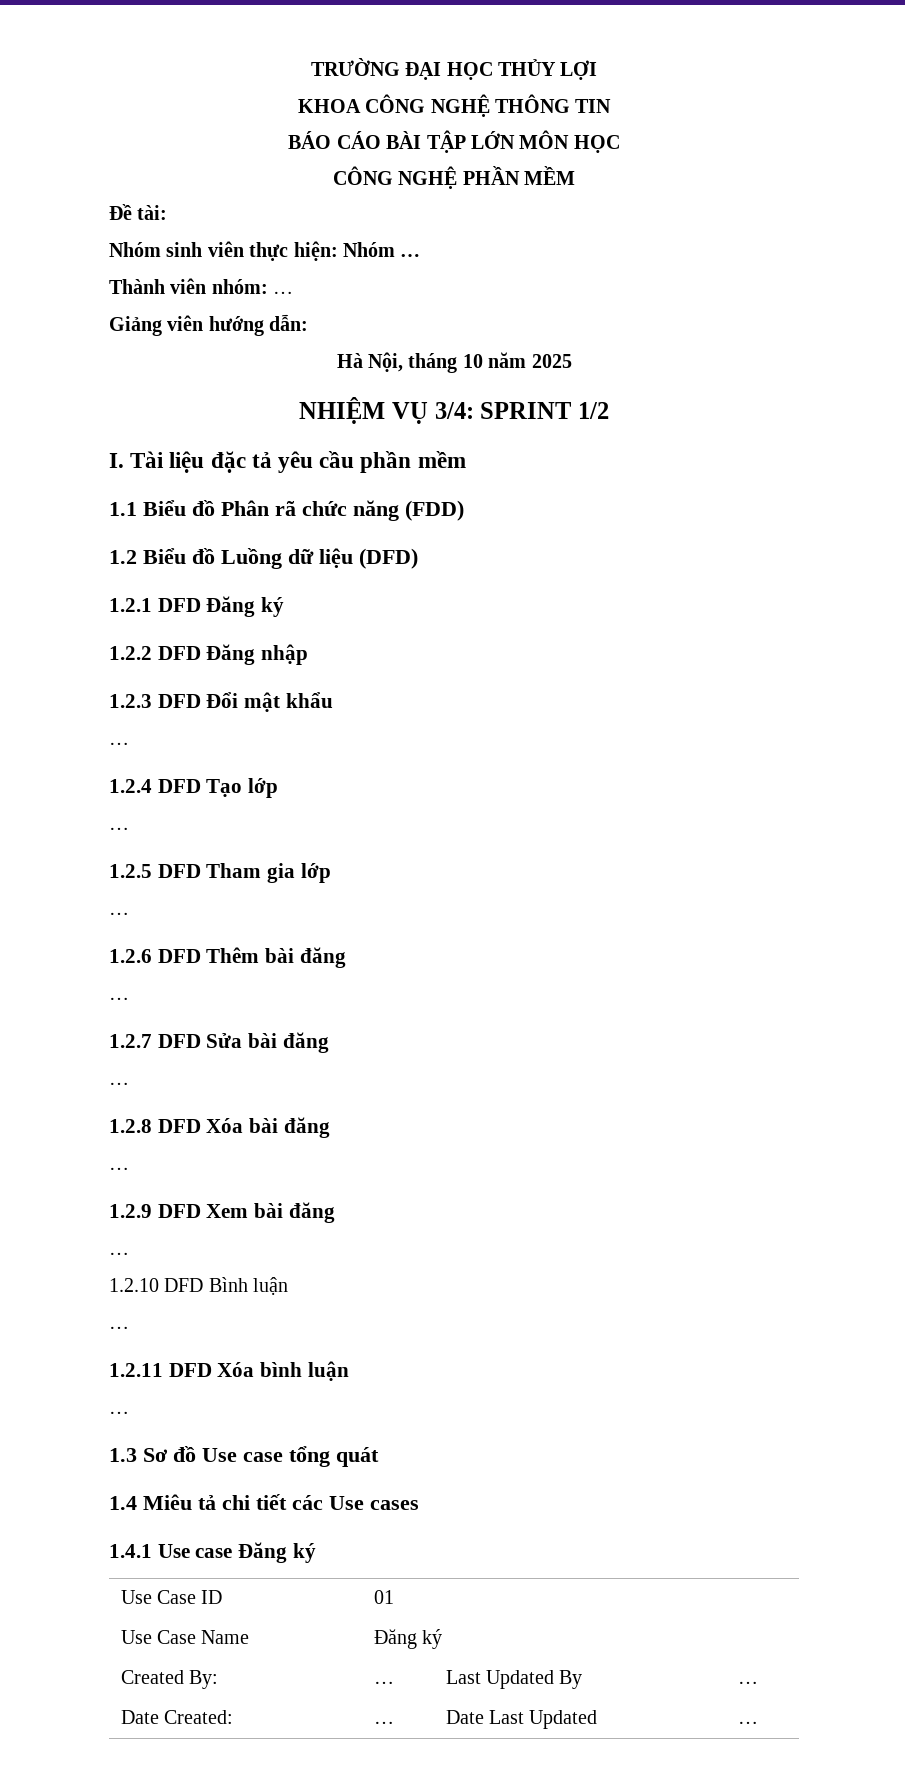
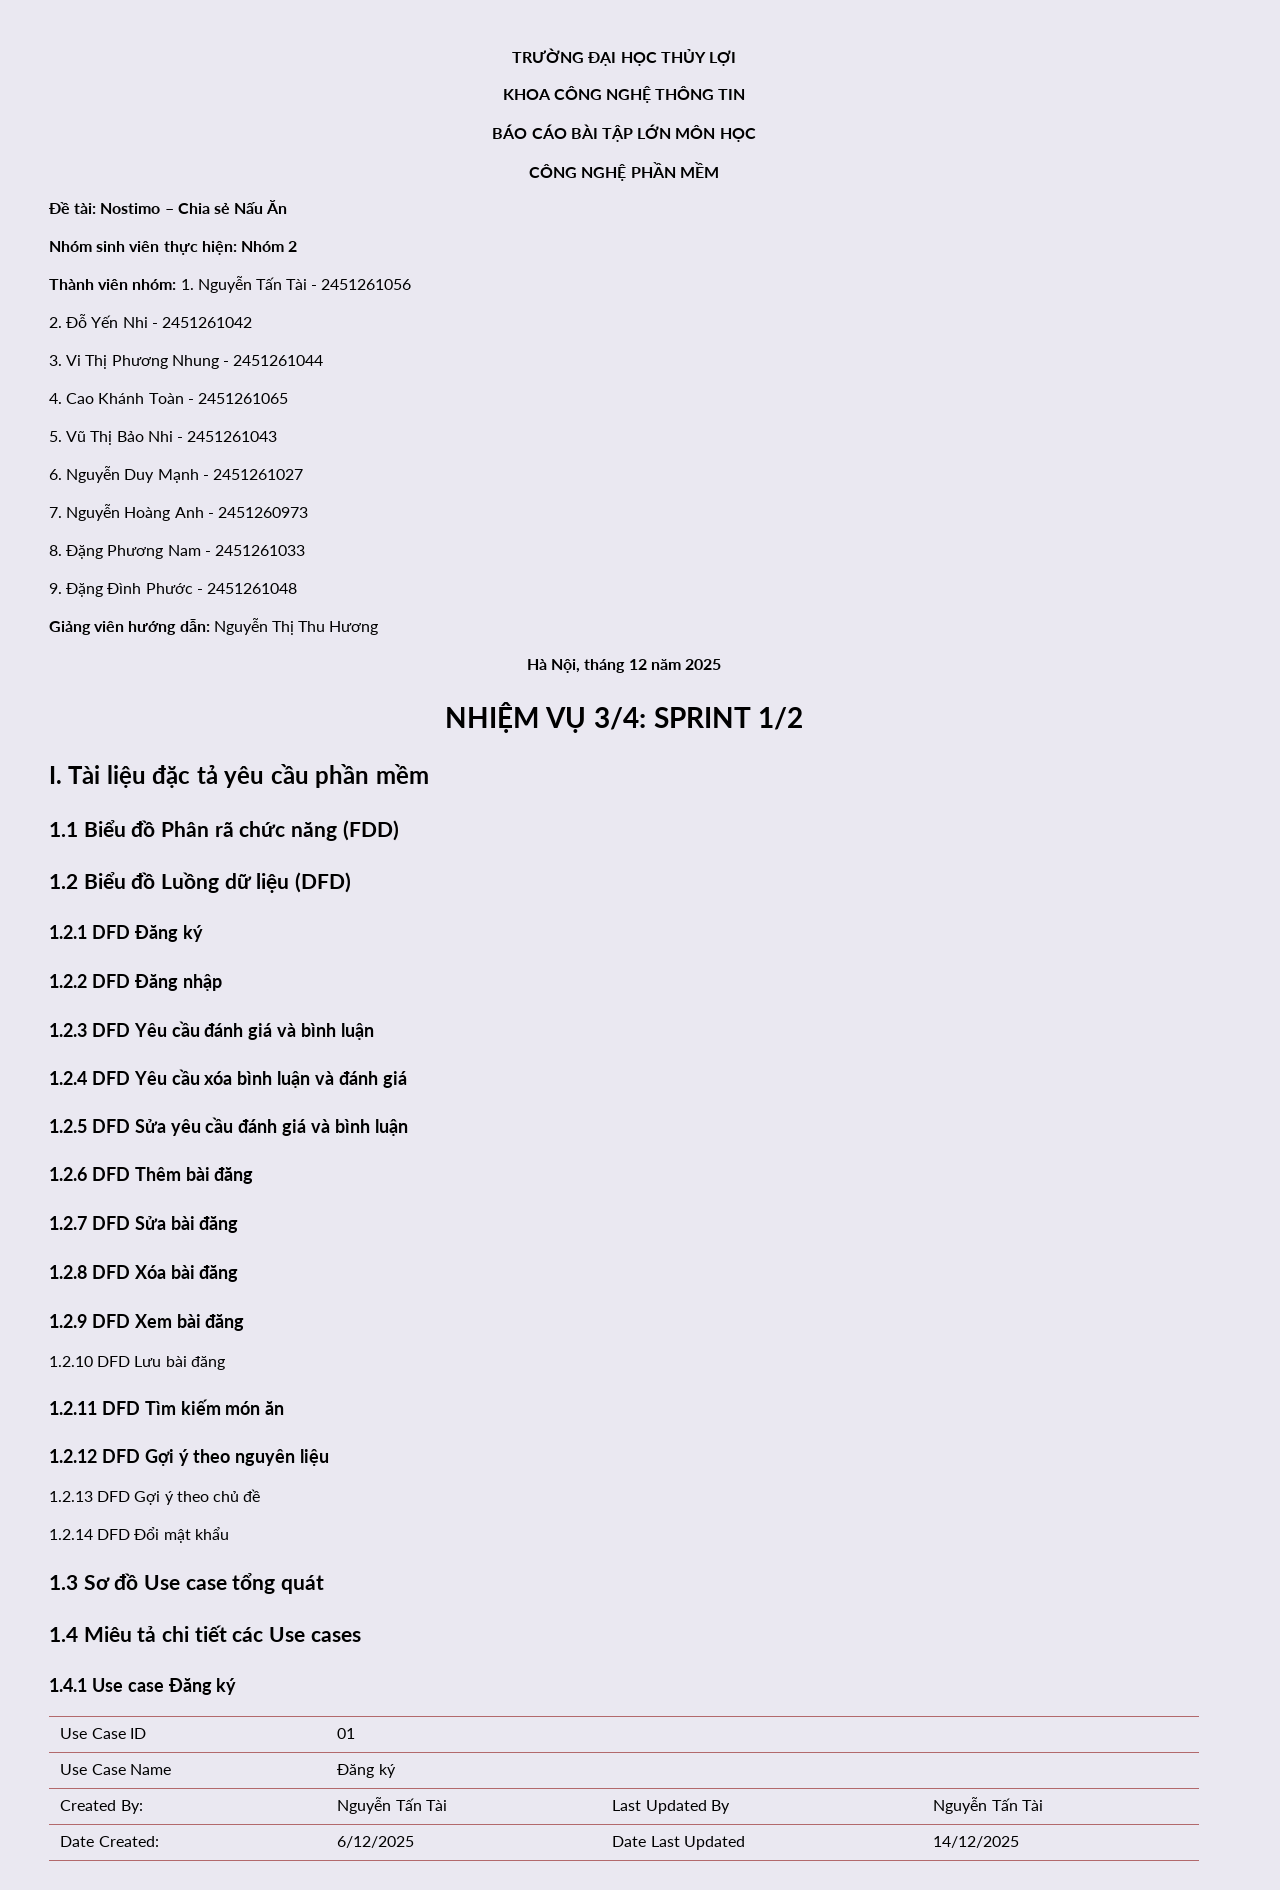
(168, 212) none -> [100,200,288,214] Nostimo – Chia sẻ Nấu Ăn
[400,254,421,257] … -> [288,241,298,252] 2
[273,291,294,294] … -> [180,276,412,293] [49,314,252,328] [49,355,324,369] [49,393,288,404] [49,431,278,445] [49,466,303,483] [49,504,308,521] [49,545,305,559] [49,583,297,597] 1. Nguyễn Tấn Tài - 2451261056 // 2. Đỗ Yến Nhi - 2451261042 // 3. Vi Thị Phương Nhung - 2451261044 // 4. Cao Khánh Toàn - 2451261065 // 5. Vũ Thị Bảo Nhi - 2451261043 // 6. Nguyễn Duy Mạnh - 2451261027 // 7. Nguyễn Hoàng Anh - 2451260973 // 8. Đặng Phương Nam - 2451261033 // 9. Đặng Đình Phước - 2451261048
(309, 322) none -> [213,618,379,635] Nguyễn Thị Thu Hương
[462,354,483,368] 10 -> [628,659,647,670] 12
[206,692,333,712] [109,742,129,745] [109,778,279,798] [109,827,129,830] [109,863,331,883] [109,912,129,915] Đổi mật khẩu // … // 1.2.4 DFD Tạo lớp // … // 1.2.5 DFD Tham gia lớp // … -> [133,1021,374,1040] [49,1069,407,1088] [49,1117,408,1136] Yêu cầu đánh giá và bình luận // 1.2.4 DFD Yêu cầu xóa bình luận và đánh giá // 1.2.5 DFD Sửa yêu cầu đánh giá và bình luận
[109,997,129,1000] // … -> (254, 1175) none
[109,1082,129,1085] // … -> (239, 1224) none
[109,1167,129,1170] // … -> (239, 1273) none
[109,1252,129,1255] // … -> (245, 1322) none
[208,1277,289,1295] [109,1326,129,1329] Bình luận // … -> [134,1356,225,1370] Lưu bài đăng
[217,1361,349,1381] [109,1411,129,1414] Xóa bình luận // … -> [144,1399,285,1415] [49,1449,330,1466] [49,1489,261,1505] [49,1527,229,1543] Tìm kiếm món ăn // 1.2.12 DFD Gợi ý theo nguyên liệu // 1.2.13 DFD Gợi ý theo chủ đề // 1.2.14 DFD Đổi mật khẩu
[373,1681,394,1684] … -> [337,1797,447,1814] Nguyễn Tấn Tài
[737,1681,758,1684] … -> [933,1797,1043,1814] Nguyễn Tấn Tài
[373,1721,394,1724] … -> [337,1836,415,1848] 6/12/2025
[737,1721,758,1724] … -> [933,1836,1020,1848] 14/12/2025

